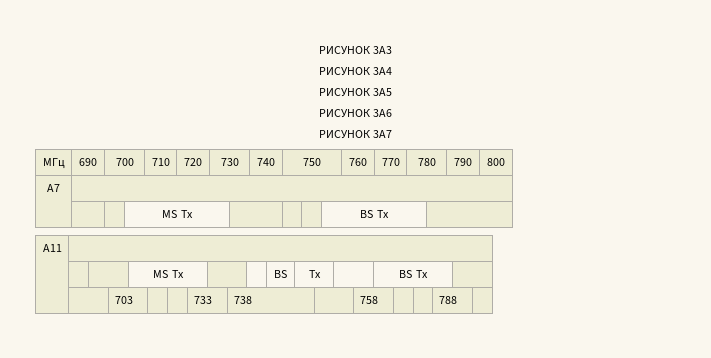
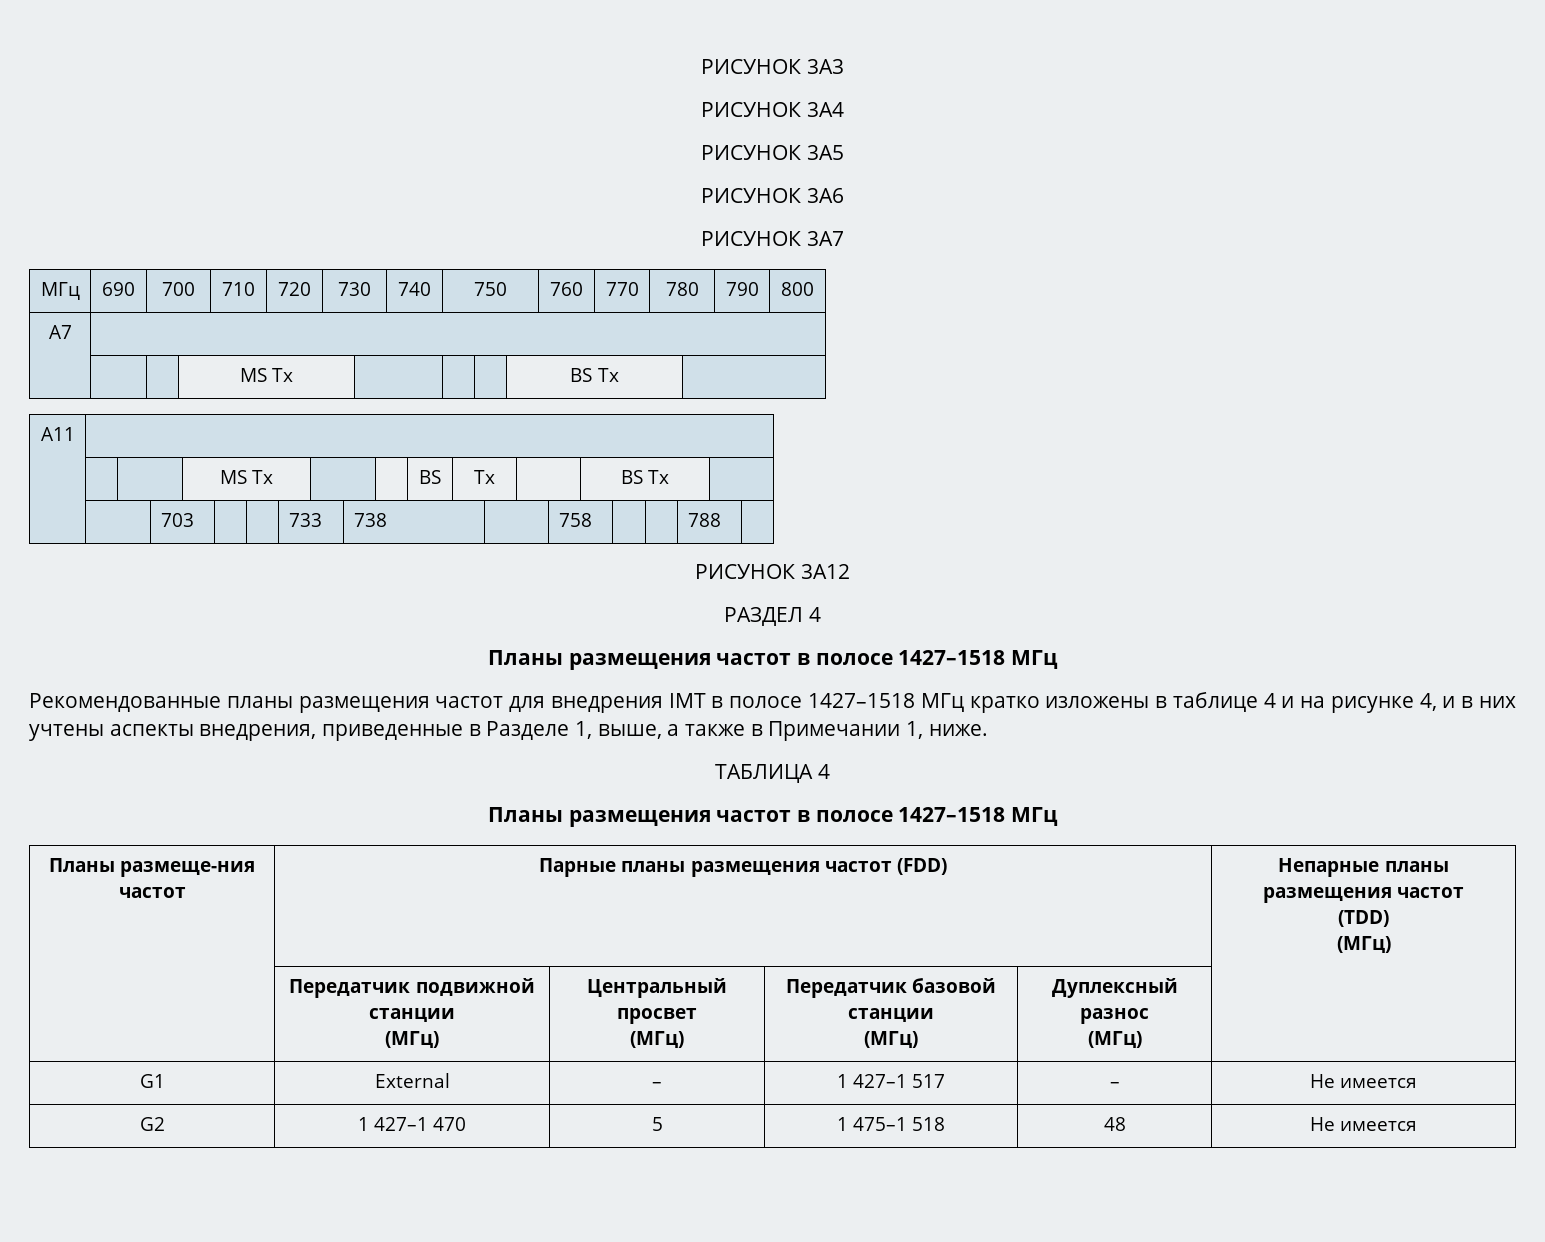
(457, 300) none -> [695,564,850,579] [724,607,821,626] [487,650,1059,670] [29,692,1516,713] [29,721,988,741] [715,764,830,783] [487,807,1059,827] [48,858,256,877] [118,887,186,898] [539,858,947,877] [1278,858,1449,877] [1262,887,1465,903] [1338,910,1389,927] [1336,936,1391,953] [289,978,535,998] [369,1008,455,1022] [385,1031,439,1048] [587,978,727,998] [617,1008,697,1024] [630,1031,684,1048] [785,978,997,998] [848,1008,934,1022] [864,1031,918,1048] [1051,978,1178,998] [1080,1008,1149,1024] [1087,1031,1142,1048] [139,1074,165,1088] [374,1073,450,1088] [652,1082,662,1088] [836,1074,946,1088] [1109,1082,1120,1088] [1309,1074,1418,1088] [139,1117,165,1131] [357,1117,467,1131] [651,1117,663,1131] [836,1117,946,1131] [1103,1117,1126,1131] [1309,1117,1418,1131] // РИСУНОК 3A12 // РАЗДЕЛ 4 // Планы размещения частот в полосе 1427–1518 МГц // Рекомендованные планы размещения частот для внедрения IMT в полосе 1427–1518 МГц кратко изложены в таблице 4 и на рисунке 4, и в них учтены аспекты внедрения, приведенные в Разделе 1, выше, а также в Примечании 1, ниже. // ТАБЛИЦА 4 // Планы размещения частот в полосе 1427–1518 МГц // Планы размеще-ния частот | Парные планы размещения частот (FDD) | Непарные планы размещения частот // (TDD) // (МГц) // | Передатчик подвижной станции // (МГц) | Центральный просвет // (МГц) | Передатчик базовой станции // (МГц) | Дуплексный разнос // (МГц) | // G1 | External | – | 1 427–1 517 | – | Не имеется // G2 | 1 427–1 470 | 5 | 1 475–1 518 | 48 | Не имеется

